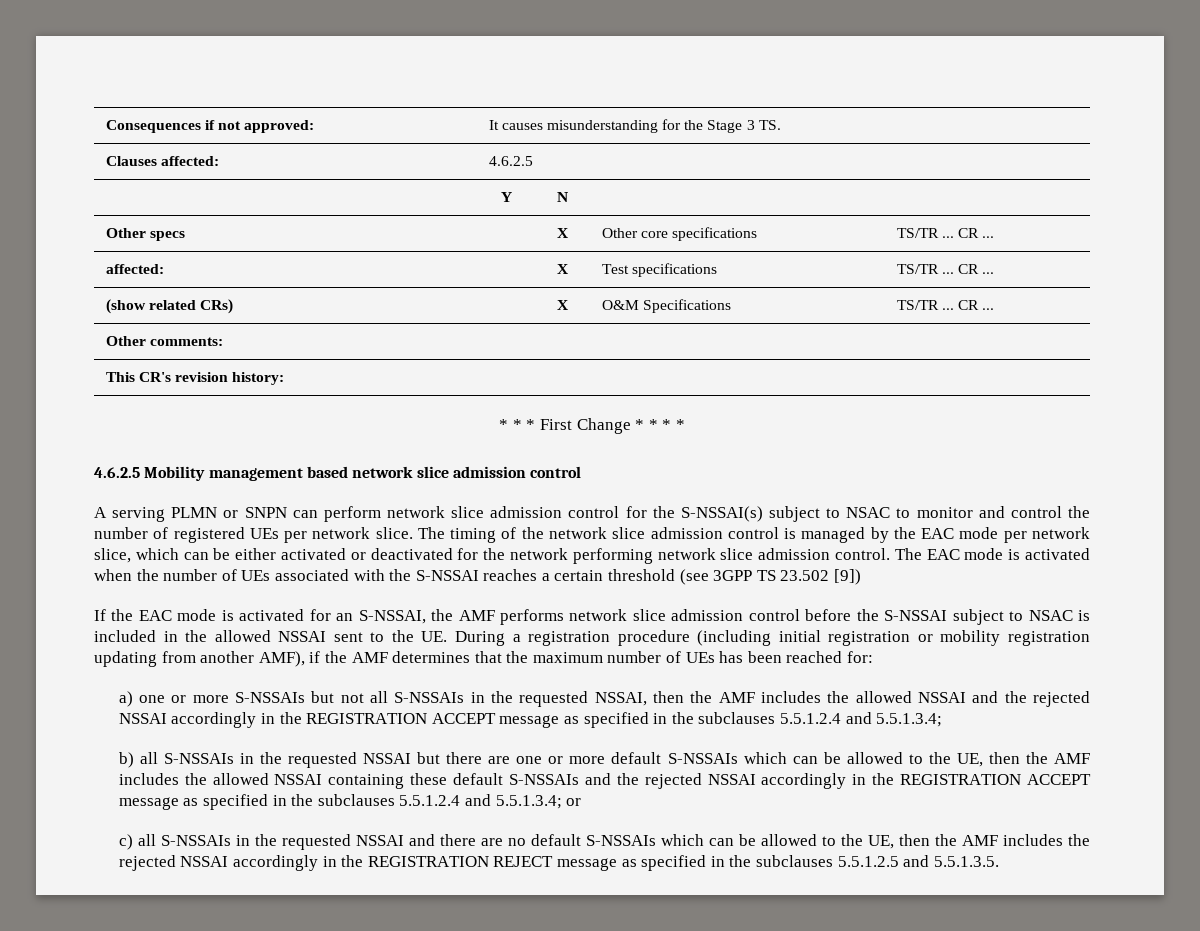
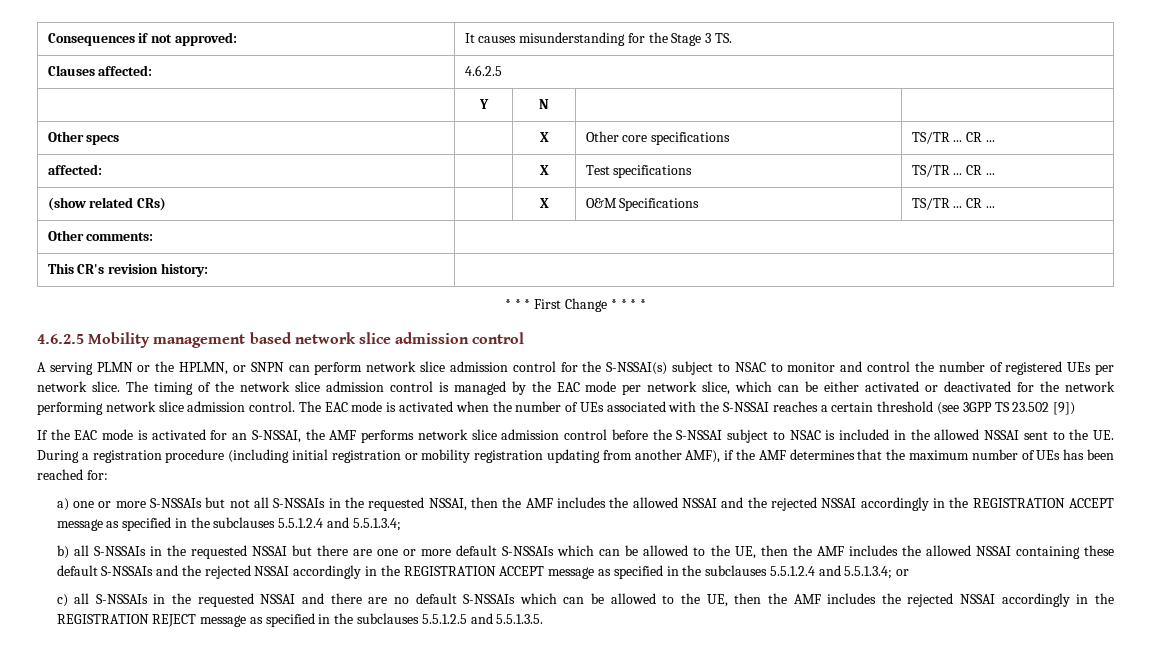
(239, 514) none -> [155,361,246,375] the HPLMN, or

